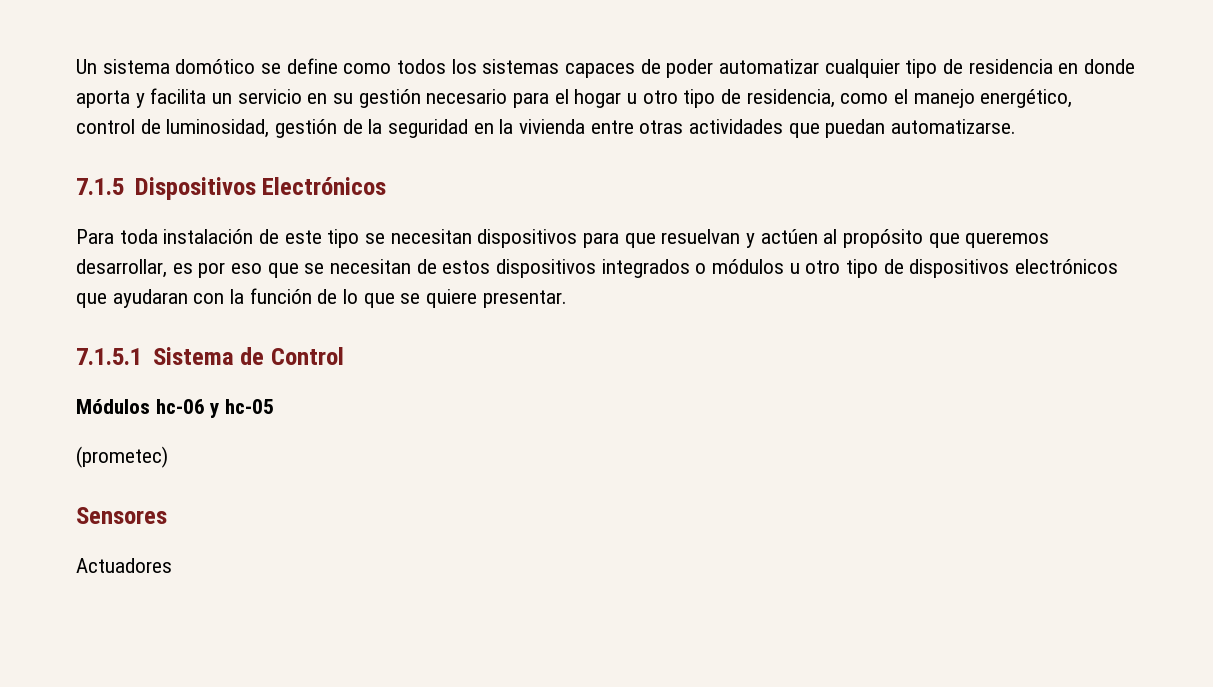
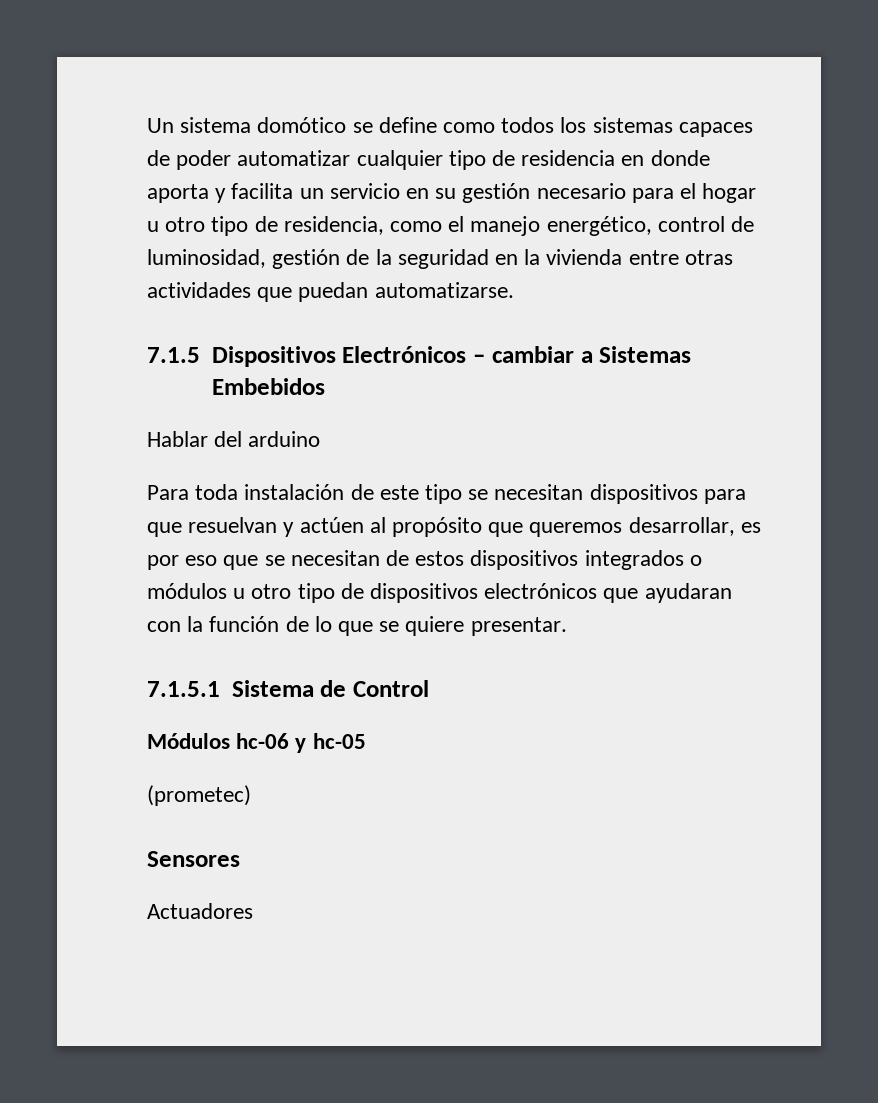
(387, 186) none -> [473,346,692,363] [211,378,325,395] [147,431,321,447] – cambiar a Sistemas Embebidos // Hablar del arduino

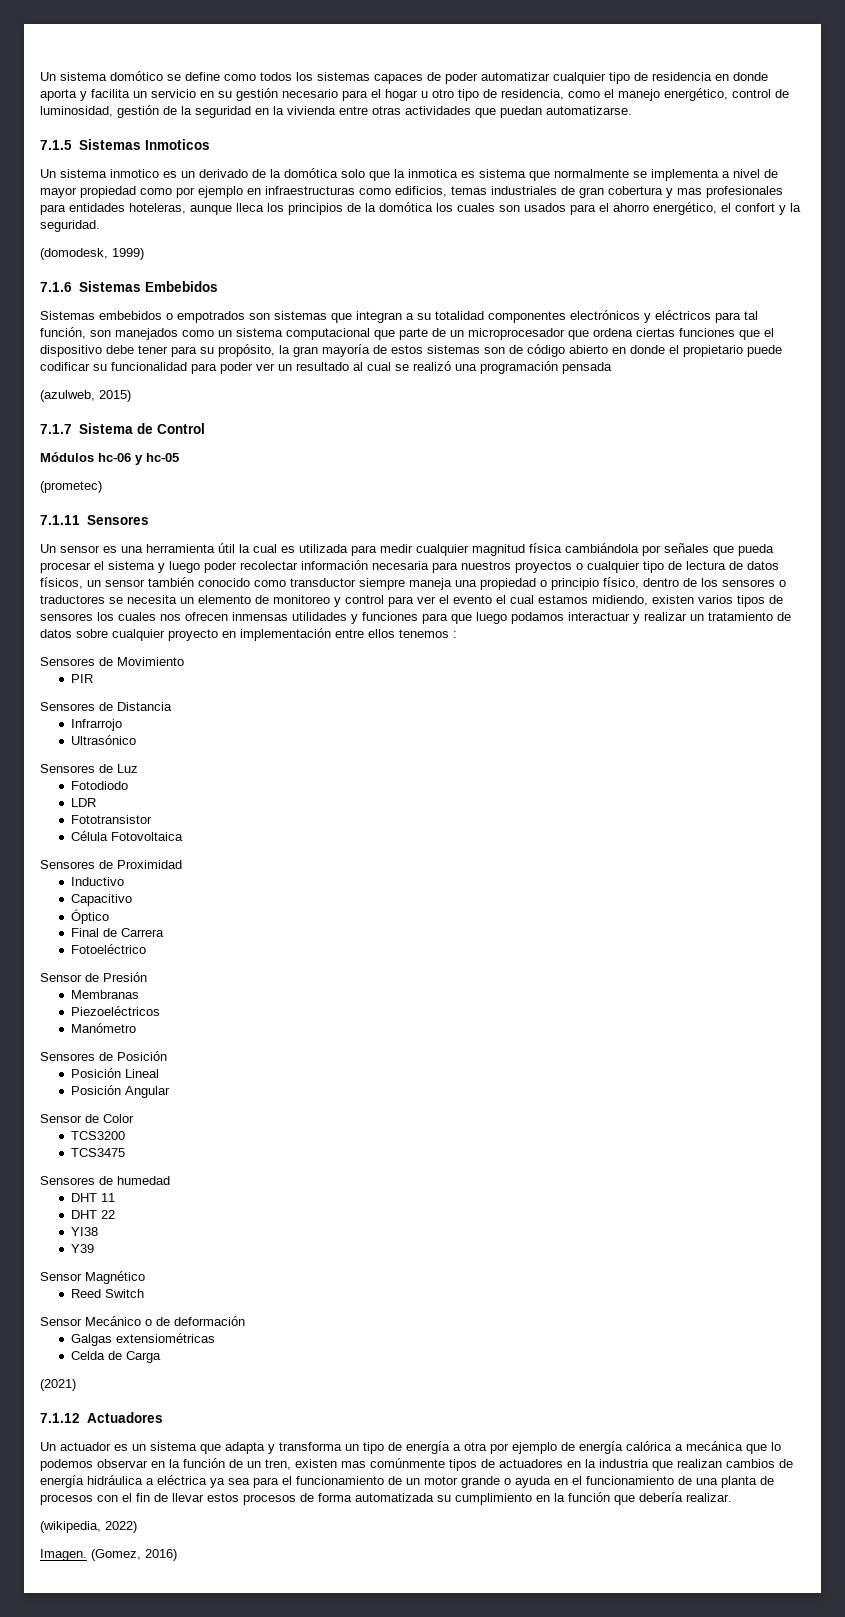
[211,346,692,367] [211,378,325,395] [147,431,321,447] [147,484,746,504] [147,517,761,537] [147,550,702,570] [147,583,732,603] [147,616,567,636] [147,681,220,697] Dispositivos Electrónicos – cambiar a Sistemas Embebidos // Hablar del arduino // Para toda instalación de este tipo se necesitan dispositivos para que resuelvan y actúen al propósito que queremos desarrollar, es por eso que se necesitan de estos dispositivos integrados o módulos u otro tipo de dispositivos electrónicos que ayudaran con la función de lo que se quiere presentar. // 7.1.5.1 -> [78,139,210,150] [40,168,778,181] [40,186,783,198] [40,202,801,215] [40,220,100,232] [40,248,144,260] [40,281,218,292] [40,310,758,323] [40,327,774,340] [40,344,782,357] [40,361,612,374] [40,390,131,402] [40,424,72,434] Sistemas Inmoticos // Un sistema inmotico es un derivado de la domótica solo que la inmotica es sistema que normalmente se implementa a nivel de mayor propiedad como por ejemplo en infraestructuras como edificios, temas industriales de gran cobertura y mas profesionales para entidades hoteleras, aunque lleca los principios de la domótica los cuales son usados para el ahorro energético, el confort y la seguridad. // (domodesk, 1999) // 7.1.6 Sistemas Embebidos // Sistemas embebidos o empotrados son sistemas que integran a su totalidad componentes electrónicos y eléctricos para tal función, son manejados como un sistema computacional que parte de un microprocesador que ordena ciertas funciones que el dispositivo debe tener para su propósito, la gran mayoría de estos sistemas son de código abierto en donde el propietario puede codificar su funcionalidad para poder ver un resultado al cual se realizó una programación pensada // (azulweb, 2015) // 7.1.7
(251, 795) none -> [40,515,80,525] 7.1.11
[147,903,253,919] Actuadores -> [40,543,774,556] [40,560,779,573] [40,577,786,590] [40,595,783,607] [40,612,791,624] [40,628,457,641] [40,657,184,666] [70,674,93,683] [40,702,172,711] [70,719,122,731] [70,735,136,745] [40,764,138,773] [70,781,128,790] [70,798,96,807] [70,815,152,824] [70,831,183,841] [40,860,182,869] [70,877,124,886] [70,894,132,906] [70,909,109,924] [70,928,164,937] [70,944,146,954] [40,972,147,982] [70,990,139,999] [70,1006,160,1016] [70,1023,136,1033] [40,1051,167,1061] [70,1068,159,1078] [70,1085,170,1098] [40,1114,134,1123] [70,1131,125,1140] [70,1148,125,1157] [40,1176,170,1185] [70,1193,115,1202] [70,1210,115,1219] [70,1227,98,1236] [70,1244,94,1253] [40,1271,145,1284] [70,1289,144,1298] [40,1316,245,1326] [70,1333,215,1346] [70,1351,161,1363] [40,1379,76,1391] [40,1412,163,1423] [40,1441,781,1454] [40,1458,793,1471] [40,1475,774,1488] [40,1492,732,1505] [40,1521,137,1533] [40,1549,177,1561] Un sensor es una herramienta útil la cual es utilizada para medir cualquier magnitud física cambiándola por señales que pueda procesar el sistema y luego poder recolectar información necesaria para nuestros proyectos o cualquier tipo de lectura de datos físicos, un sensor también conocido como transductor siempre maneja una propiedad o principio físico, dentro de los sensores o traductores se necesita un elemento de monitoreo y control para ver el evento el cual estamos midiendo, existen varios tipos de sensores los cuales nos ofrecen inmensas utilidades y funciones para que luego podamos interactuar y realizar un tratamiento de datos sobre cualquier proyecto en implementación entre ellos tenemos : // Sensores de Movimiento // PIR // Sensores de Distancia // Infrarrojo // Ultrasónico // Sensores de Luz // Fotodiodo // LDR // Fototransistor // Célula Fotovoltaica // Sensores de Proximidad // Inductivo // Capacitivo // Óptico // Final de Carrera // Fotoeléctrico // Sensor de Presión // Membranas // Piezoeléctricos // Manómetro // Sensores de Posición // Posición Lineal // Posición Angular // Sensor de Color // TCS3200 // TCS3475 // Sensores de humedad // DHT 11 // DHT 22 // YI38 // Y39 // Sensor Magnético // Reed Switch // Sensor Mecánico o de deformación // Galgas extensiométricas // Celda de Carga // (2021) // 7.1.12 Actuadores // Un actuador es un sistema que adapta y transforma un tipo de energía a otra por ejemplo de energía calórica a mecánica que lo podemos observar en la función de un tren, existen mas comúnmente tipos de actuadores en la industria que realizan cambios de energía hidráulica a eléctrica ya sea para el funcionamiento de un motor grande o ayuda en el funcionamiento de una planta de procesos con el fin de llevar estos procesos de forma automatizada su cumplimiento en la función que debería realizar. // (wikipedia, 2022) // Imagen. (Gomez, 2016)

